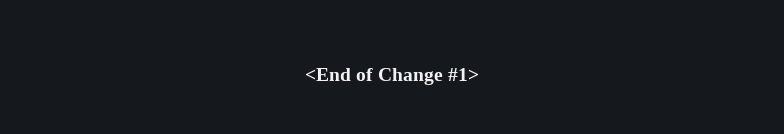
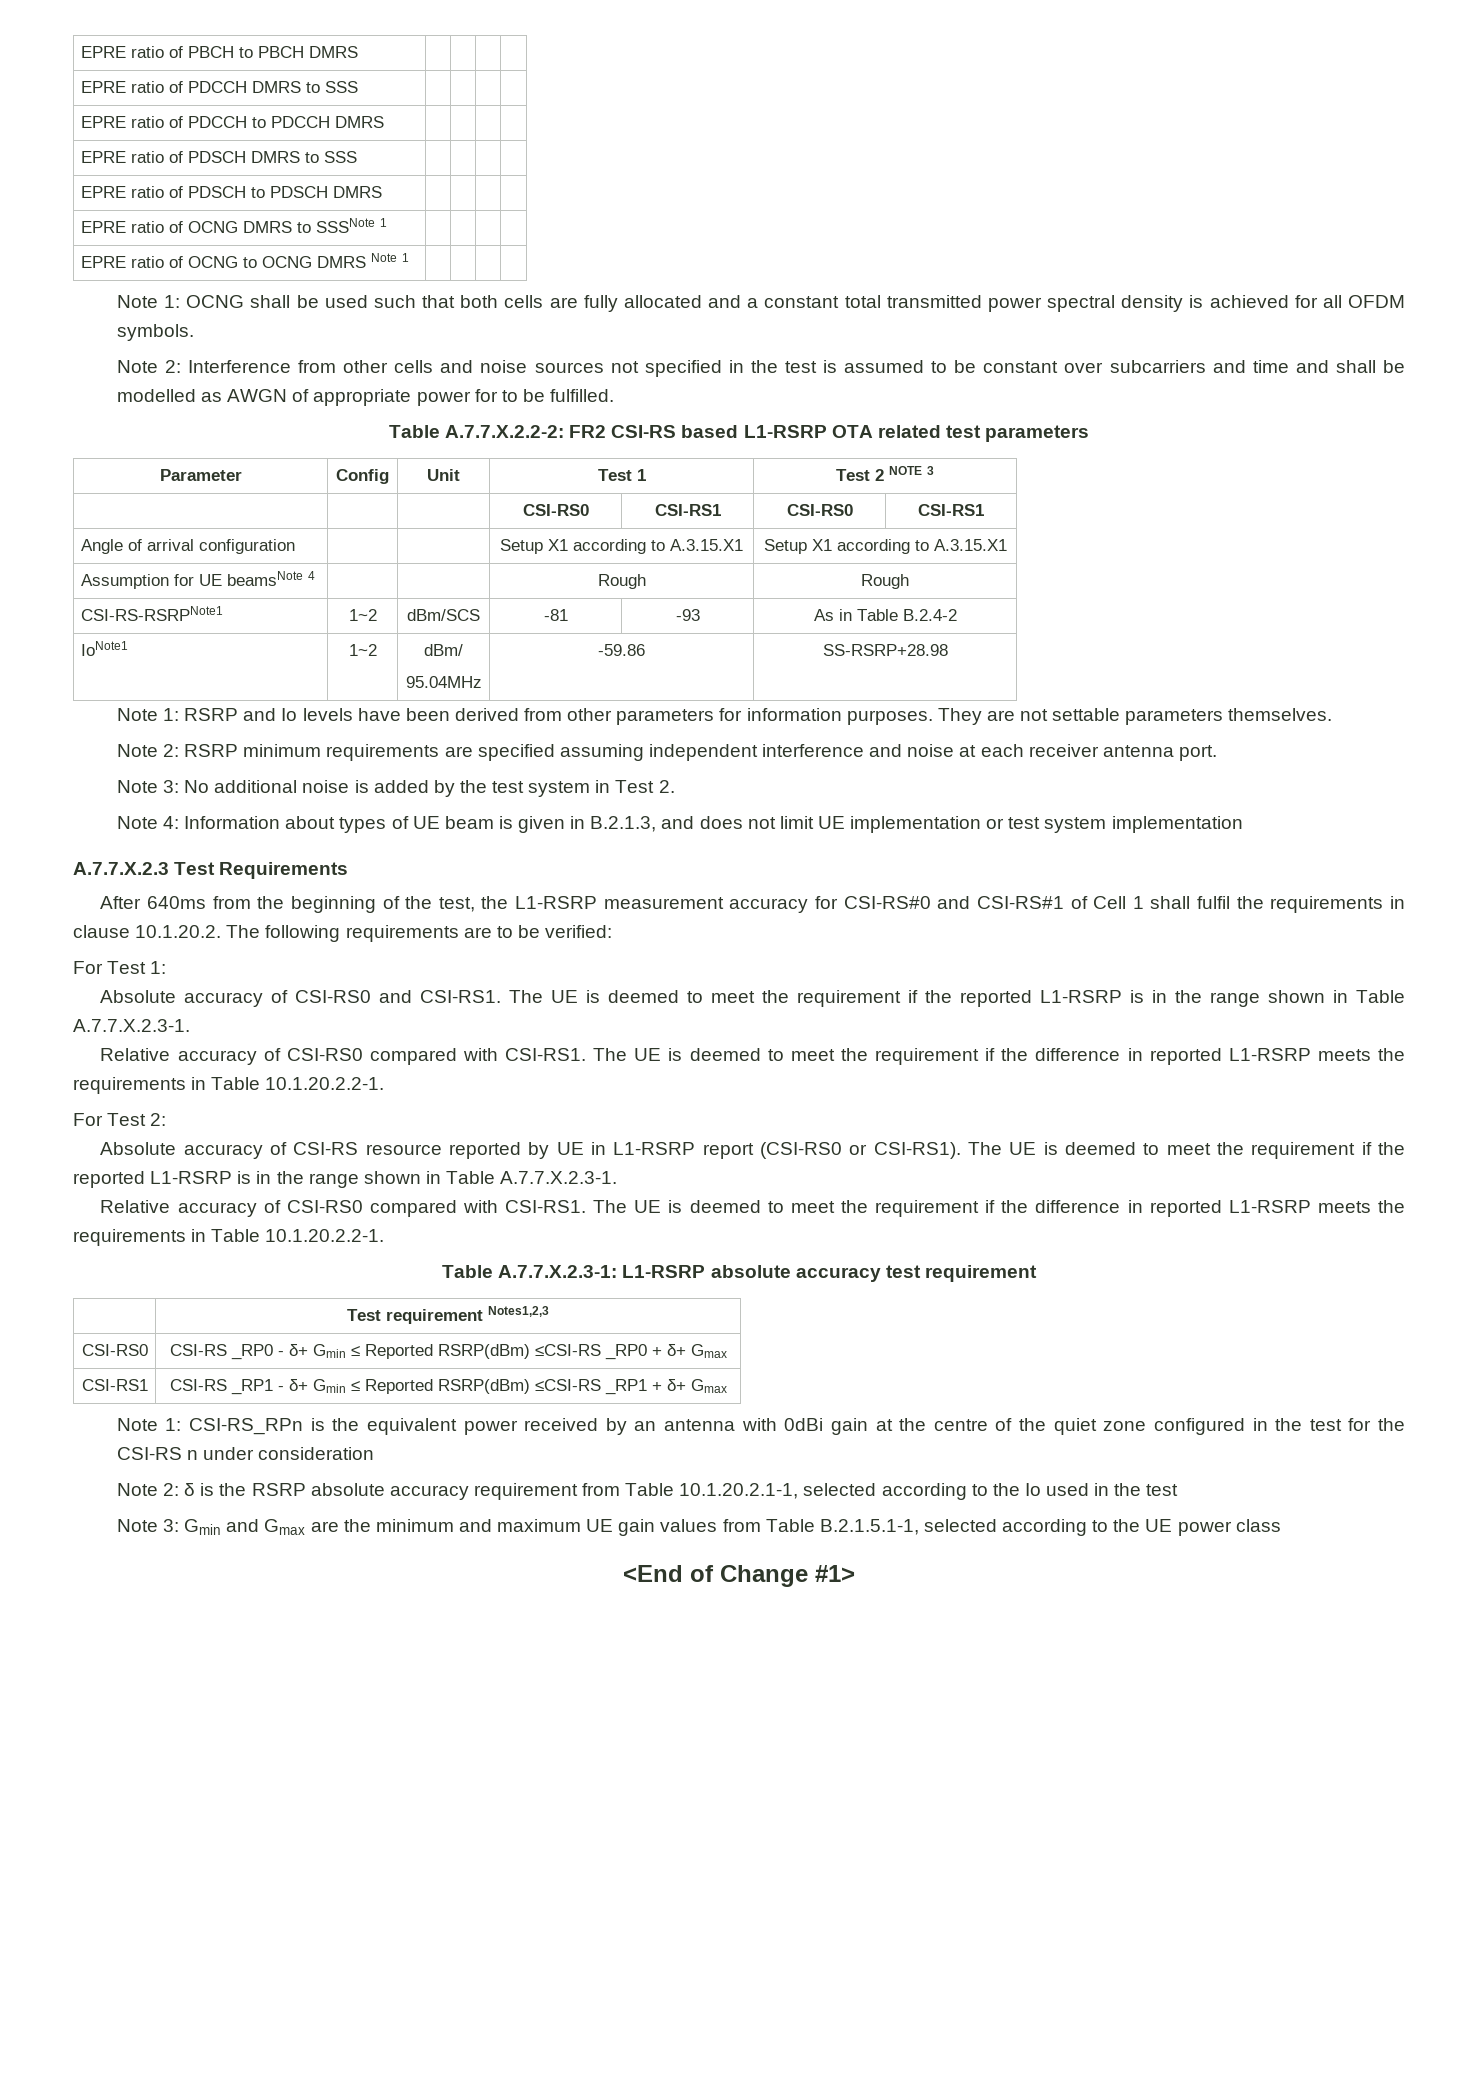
(304, 74) none -> [80,46,358,58] [80,81,358,93] [80,116,384,128] [80,151,357,163] [80,186,382,198] [80,218,387,233] [80,253,409,268] [116,295,1406,312] [116,324,194,341] [116,360,1406,377] [116,389,615,406] [388,425,1090,442] [159,469,242,481] [336,469,389,484] [427,469,460,481] [597,469,646,481] [836,466,935,481] [522,504,589,516] [654,504,721,516] [786,504,853,516] [918,504,984,516] [80,539,295,554] [500,539,744,554] [763,539,1007,554] [80,571,315,589] [597,574,646,589] [861,574,909,589] [80,606,223,621] [348,609,377,621] [407,609,480,621] [543,609,568,621] [675,609,700,621] [813,609,957,621] [80,641,128,656] [348,644,377,656] [424,644,463,656] [405,676,482,688] [598,644,645,656] [822,644,948,656] [116,708,1333,725] [116,744,1217,761] [116,780,675,797] [116,816,1243,833] [73,862,349,879] [100,896,1405,913] [73,925,613,942] [73,961,167,974] [100,990,1405,1007] [73,1019,190,1032] [100,1048,1406,1065] [73,1077,385,1094] [73,1113,167,1126] [100,1142,1406,1159] [73,1171,618,1188] [100,1200,1406,1217] [73,1229,385,1246] [442,1265,1037,1282] [347,1306,549,1324] [81,1344,148,1356] [169,1344,727,1360] [81,1379,148,1391] [169,1379,727,1395] [116,1418,1406,1435] [116,1447,375,1460] [116,1483,1179,1500] [116,1519,1281,1536] EPRE ratio of PBCH to PBCH DMRS | | | | // EPRE ratio of PDCCH DMRS to SSS | | | | // EPRE ratio of PDCCH to PDCCH DMRS | | | | // EPRE ratio of PDSCH DMRS to SSS | | | | // EPRE ratio of PDSCH to PDSCH DMRS | | | | // EPRE ratio of OCNG DMRS to SSSNote 1 | | | | // EPRE ratio of OCNG to OCNG DMRS Note 1 | | | | // Note 1: OCNG shall be used such that both cells are fully allocated and a constant total transmitted power spectral density is achieved for all OFDM symbols. // Note 2: Interference from other cells and noise sources not specified in the test is assumed to be constant over subcarriers and time and shall be modelled as AWGN of appropriate power for to be fulfilled. // Table A.7.7.X.2.2-2: FR2 CSI-RS based L1-RSRP OTA related test parameters // Parameter | Config | Unit | Test 1 | Test 2 NOTE 3 // | | | CSI-RS0 | CSI-RS1 | CSI-RS0 | CSI-RS1 // Angle of arrival configuration | | | Setup X1 according to A.3.15.X1 | Setup X1 according to A.3.15.X1 // Assumption for UE beamsNote 4 | | | Rough | Rough // CSI-RS-RSRPNote1 | 1~2 | dBm/SCS | -81 | -93 | As in Table B.2.4-2 // IoNote1 | 1~2 | dBm/ // 95.04MHz | -59.86 | SS-RSRP+28.98 // Note 1: RSRP and Io levels have been derived from other parameters for information purposes. They are not settable parameters themselves. // Note 2: RSRP minimum requirements are specified assuming independent interference and noise at each receiver antenna port. // Note 3: No additional noise is added by the test system in Test 2. // Note 4: Information about types of UE beam is given in B.2.1.3, and does not limit UE implementation or test system implementation // A.7.7.X.2.3 Test Requirements // After 640ms from the beginning of the test, the L1-RSRP measurement accuracy for CSI-RS#0 and CSI-RS#1 of Cell 1 shall fulfil the requirements in clause 10.1.20.2. The following requirements are to be verified: // For Test 1: // Absolute accuracy of CSI-RS0 and CSI-RS1. The UE is deemed to meet the requirement if the reported L1-RSRP is in the range shown in Table A.7.7.X.2.3-1. // Relative accuracy of CSI-RS0 compared with CSI-RS1. The UE is deemed to meet the requirement if the difference in reported L1-RSRP meets the requirements in Table 10.1.20.2.2-1. // For Test 2: // Absolute accuracy of CSI-RS resource reported by UE in L1-RSRP report (CSI-RS0 or CSI-RS1). The UE is deemed to meet the requirement if the reported L1-RSRP is in the range shown in Table A.7.7.X.2.3-1. // Relative accuracy of CSI-RS0 compared with CSI-RS1. The UE is deemed to meet the requirement if the difference in reported L1-RSRP meets the requirements in Table 10.1.20.2.2-1. // Table A.7.7.X.2.3-1: L1-RSRP absolute accuracy test requirement // | Test requirement Notes1,2,3 // CSI-RS0 | CSI-RS _RP0 - δ+ Gmin ≤ Reported RSRP(dBm) ≤CSI-RS _RP0 + δ+ Gmax // CSI-RS1 | CSI-RS _RP1 - δ+ Gmin ≤ Reported RSRP(dBm) ≤CSI-RS _RP1 + δ+ Gmax // Note 1: CSI-RS_RPn is the equivalent power received by an antenna with 0dBi gain at the centre of the quiet zone configured in the test for the CSI-RS n under consideration // Note 2: δ is the RSRP absolute accuracy requirement from Table 10.1.20.2.1-1, selected according to the Io used in the test // Note 3: Gmin and Gmax are the minimum and maximum UE gain values from Table B.2.1.5.1-1, selected according to the UE power class //

